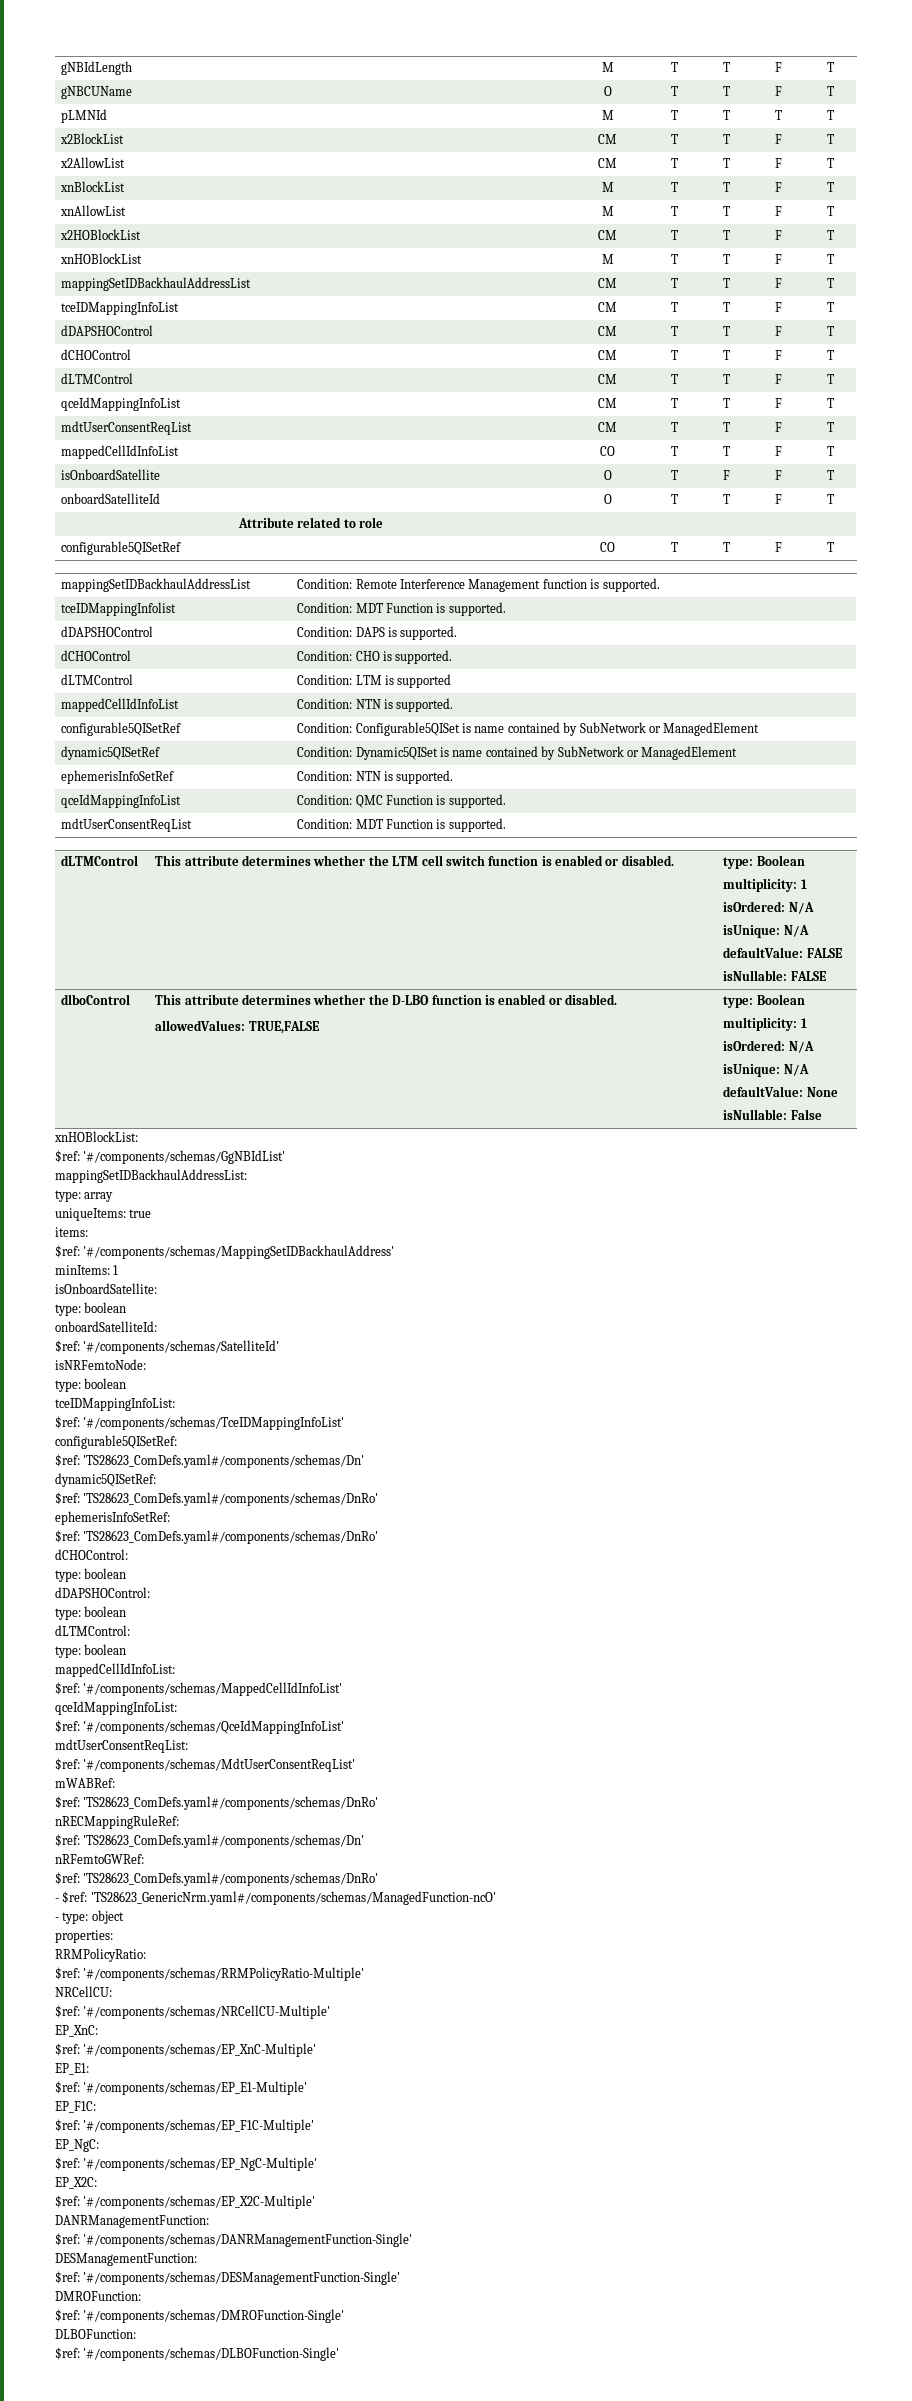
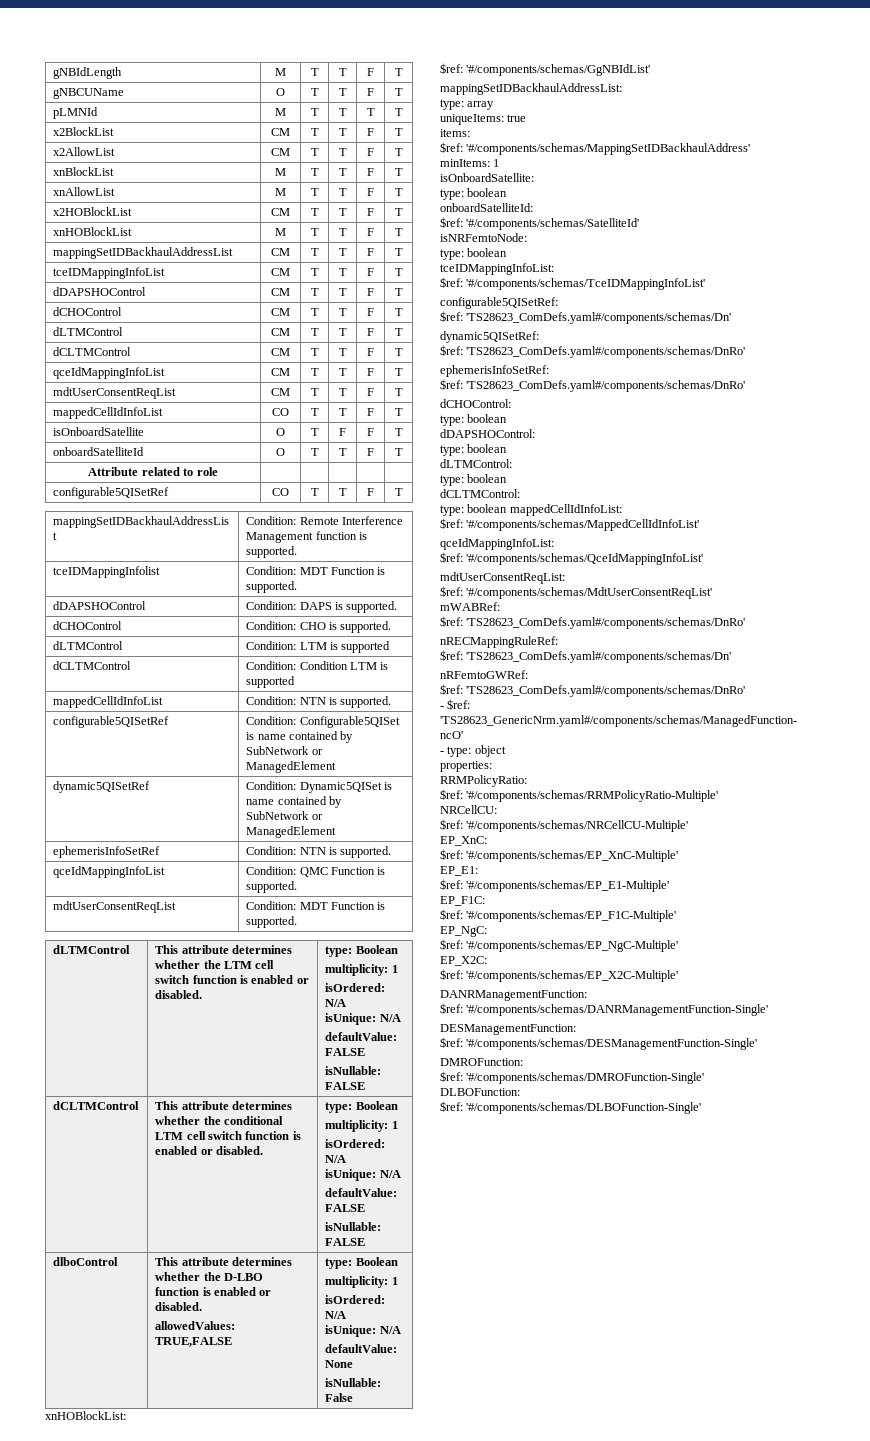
(834, 379) none -> [53,347,132,356] [271,348,290,356] [310,348,319,356] [338,348,347,356] [367,348,374,356] [394,348,403,356] // dCLTMControl | CM | T | T | F | T
(452, 681) none -> [53,661,132,670] [246,661,389,670] [246,676,296,688] // dCLTMControl | Condition: Condition LTM is supported
(826, 976) none -> [53,1101,140,1110] [155,1101,292,1110] [155,1116,283,1125] [155,1131,301,1140] [155,1146,263,1155] [325,1101,398,1113] [325,1120,398,1132] [325,1139,386,1148] [325,1155,347,1163] [325,1169,401,1181] [325,1188,398,1197] [325,1204,366,1212] [325,1222,382,1231] [325,1238,366,1246] // dCLTMControl | This attribute determines whether the conditional LTM cell switch function is enabled or disabled. | type: Boolean // multiplicity: 1 // isOrdered: N/A // isUnique: N/A // defaultValue: FALSE // isNullable: FALSE
(127, 1649) none -> [440,489,520,498] [440,504,508,516] dCLTMControl: // type: boolean

